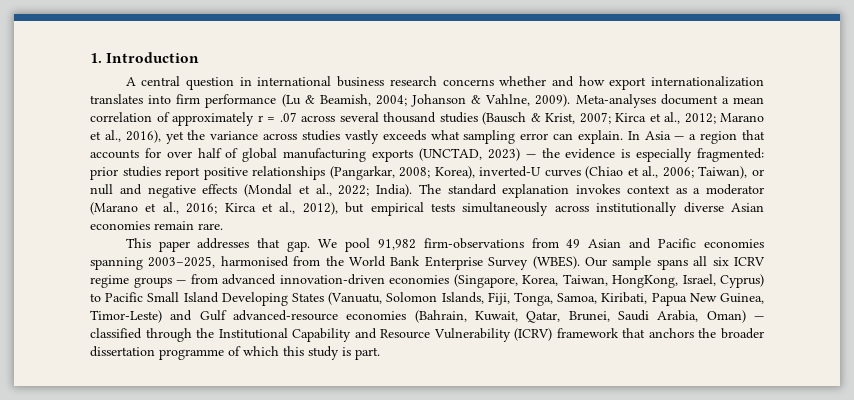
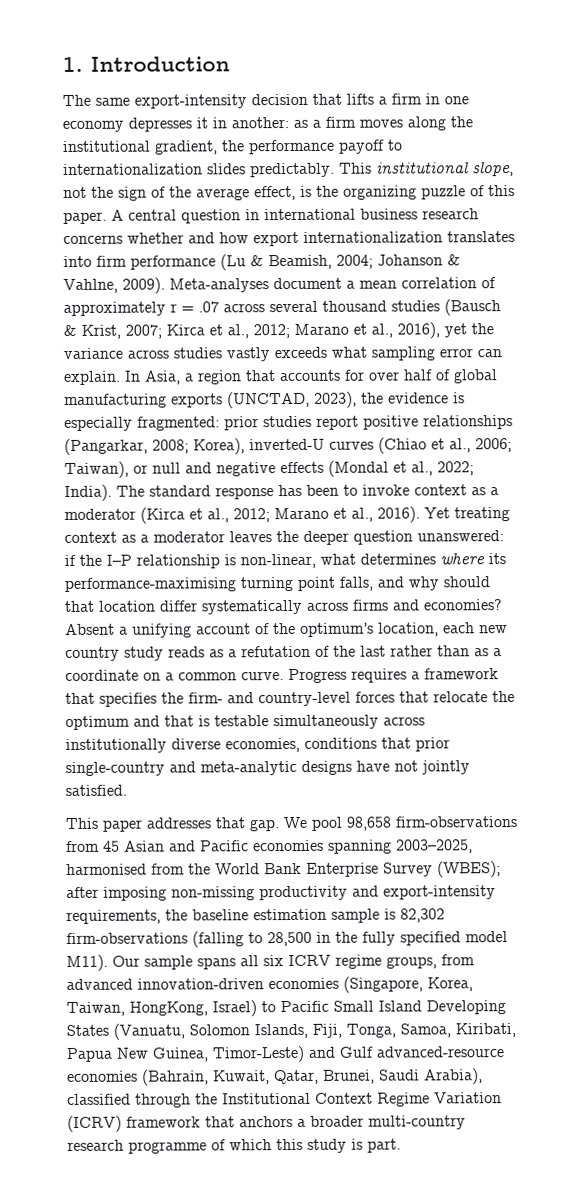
(200, 57) none -> [62,93,469,109] [62,116,473,132] [62,139,403,155] [63,162,514,178] [63,185,515,201] [63,211,107,224] The same export-intensity decision that lifts a firm in one economy depresses it in another: as a firm moves along the institutional gradient, the performance payoff to internationalization slides predictably. This institutional slope, not the sign of the average effect, is the organizing puzzle of this paper.
[644,131,685,140] Asia — -> [144,370,181,385] Asia,
[487,148,536,161] 2023) — -> [314,391,357,408] 2023),
[502,184,764,198] [90,202,764,216] [90,221,223,230] explanation invokes context as a moderator (Marano et al., 2016; Kirca et al., 2012), but empirical tests simultaneously across institutionally diverse Asian economies remain rare. -> [215,484,499,500] [64,506,510,524] [64,530,504,545] [64,553,506,569] [64,576,490,592] [64,599,503,615] [65,622,508,638] [65,645,502,661] [65,668,499,684] [65,691,515,707] [65,714,425,730] [65,737,450,753] [65,760,470,776] [65,784,127,796] response has been to invoke context as a moderator (Kirca et al., 2012; Marano et al., 2016). Yet treating context as a moderator leaves the deeper question unanswered: if the I–P relationship is non-linear, what determines where its performance-maximising turning point falls, and why should that location differ systematically across firms and economies? Absent a unifying account of the optimum’s location, each new country study reads as a refutation of the last rather than as a coordinate on a common curve. Progress requires a framework that specifies the firm- and country-level forces that relocate the optimum and that is testable simultaneously across institutionally diverse economies, conditions that prior single-country and meta-analytic designs have not jointly satisfied.
[377,239,416,250] 91,982 -> [346,816,392,831] 98,658
[566,239,581,248] 49 -> [103,840,120,852] 45
[532,256,580,269] (WBES). -> [437,861,501,878] [66,885,496,901] [66,908,445,924] [66,931,508,948] [66,954,108,971] (WBES); after imposing non-missing productivity and export-intensity requirements, the baseline estimation sample is 82,302 firm-observations (falling to 28,500 in the fully specified model M11).
[133,277,186,288] groups — -> [386,956,437,969] groups,
[682,274,764,288] Israel, Cyprus) -> [212,1000,257,1017] Israel)
[657,310,764,323] Arabia, Oman) — -> [424,1068,483,1085] Arabia),
[292,328,765,342] [90,346,155,357] Capability and Resource Vulnerability (ICRV) framework that anchors the broader dissertation -> [315,1092,502,1107] [67,1115,466,1132] [67,1139,124,1151] Context Regime Variation (ICRV) framework that anchors a broader multi-country research

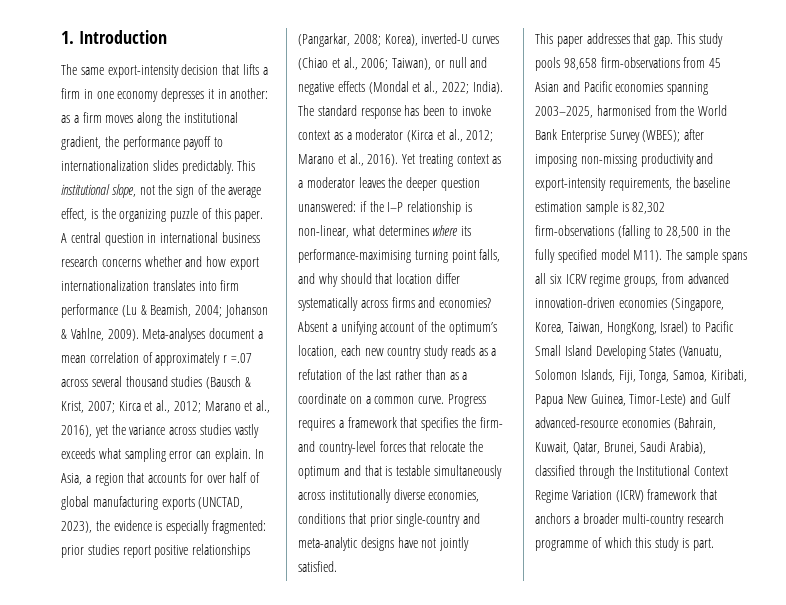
[181,301,219,313] = .07 -> [230,353,252,363] =.07
[283,816,343,831] We pool -> [676,33,723,47] [535,57,560,71] This study pools
[112,955,140,967] Our -> [666,249,683,260] The

